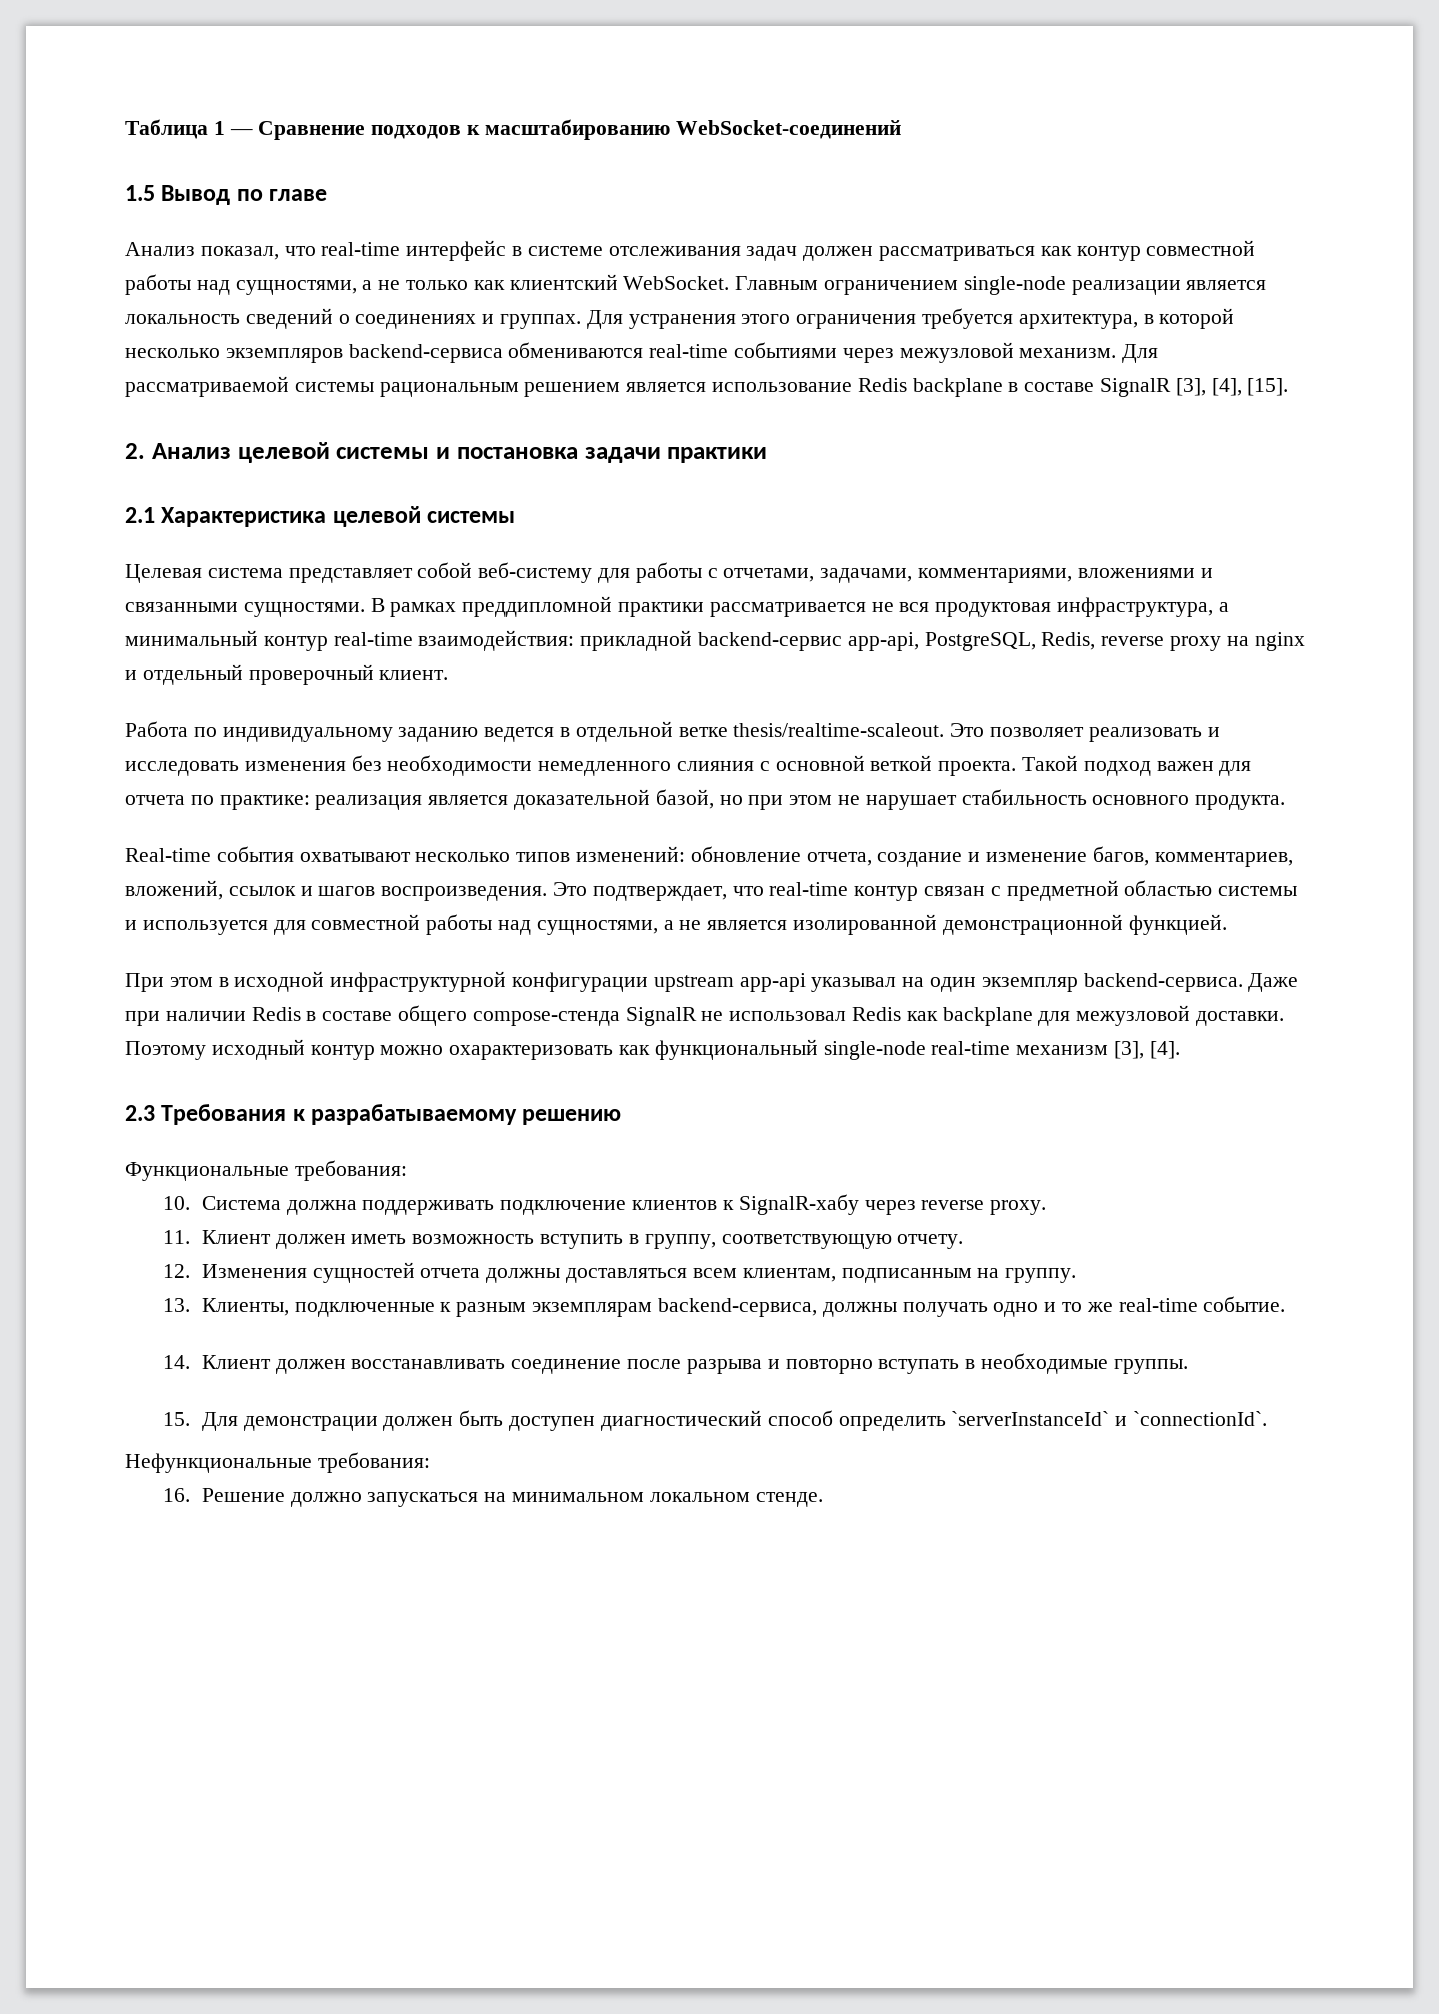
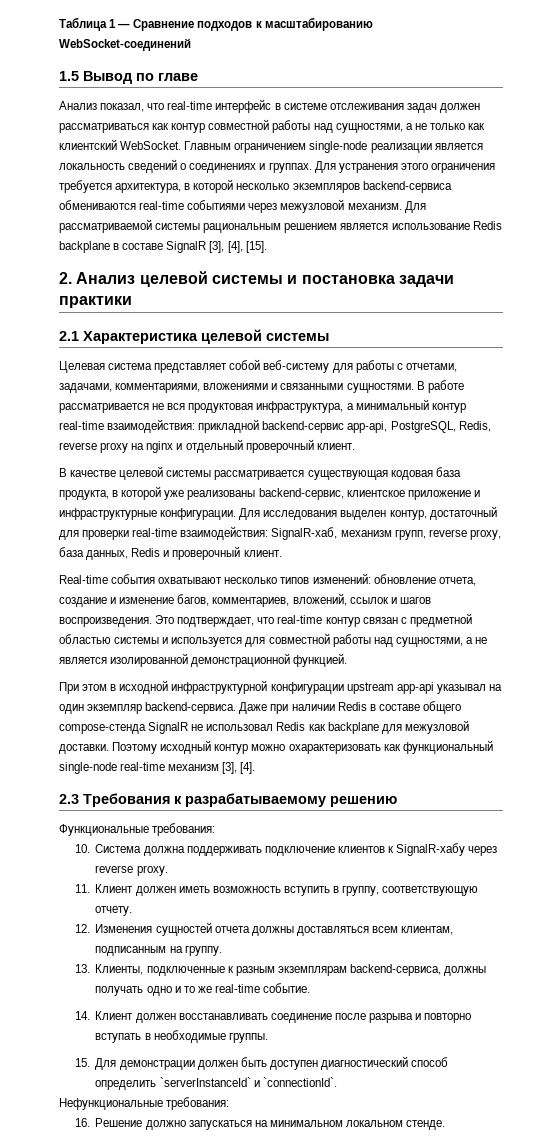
[390,596,705,617] рамках преддипломной практики -> [427,380,464,393] работе
[125,721,1220,742] [125,755,1252,776] [125,789,1286,810] Работа по индивидуальному заданию ведется в отдельной ветке thesis/realtime-scaleout. Это позволяет реализовать и исследовать изменения без необходимости немедленного слияния с основной веткой проекта. Такой подход важен для отчета по практике: реализация является доказательной базой, но при этом не нарушает стабильность основного продукта. -> [59,466,461,480] [59,486,480,500] [59,506,497,520] [59,526,501,540] [59,546,282,560] В качестве целевой системы рассматривается существующая кодовая база продукта, в которой уже реализованы backend-сервис, клиентское приложение и инфраструктурные конфигурации. Для исследования выделен контур, достаточный для проверки real-time взаимодействия: SignalR-хаб, механизм групп, reverse proxy, база данных, Redis и проверочный клиент.

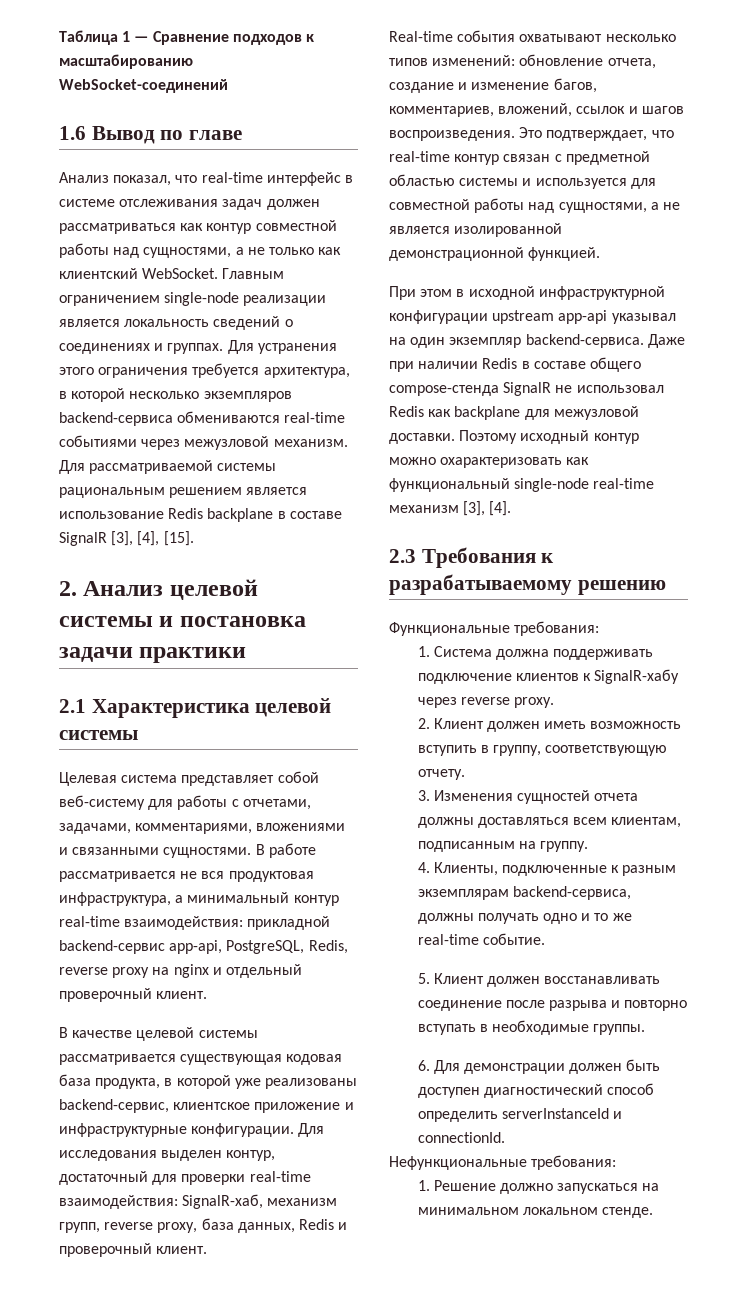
[59,71,79,81] 1.5 -> [59,126,86,140] 1.6
[74,844,90,853] 10. -> [417,646,430,657] 1.
[74,884,90,893] 11. -> [417,718,430,729] 2.
[74,924,90,933] 12. -> [417,790,430,801] 3.
[74,964,90,973] 13. -> [417,862,430,873] 4.
[74,1011,90,1020] 14. -> [417,973,430,984] 5.
[74,1058,90,1067] 15. -> [417,1060,430,1071] 6.
[159,1077,337,1087] `serverInstanceId` и `connectionId`. -> [501,1108,623,1119] [417,1132,505,1143] serverInstanceId и connectionId.
[74,1118,90,1127] 16. -> [417,1180,430,1191] 1.

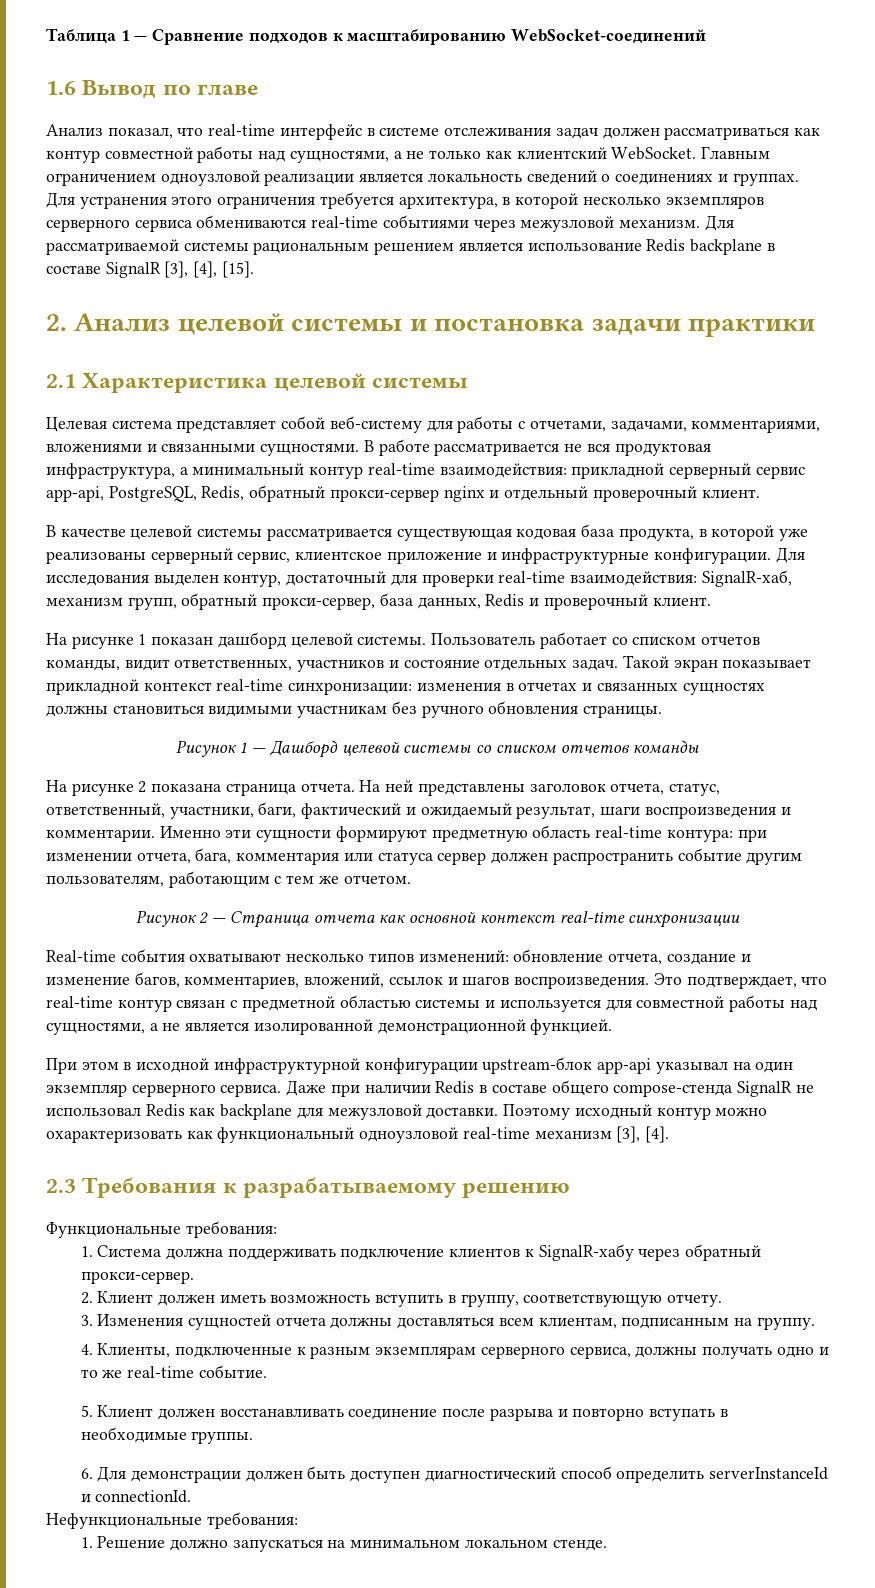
[164,292,240,306] single-node -> [160,170,260,186] одноузловой
[59,412,173,426] backend-сервиса -> [46,219,192,232] серверного сервиса
[59,940,165,954] backend-сервис -> [669,463,805,479] серверный сервис
[59,967,170,978] reverse proxy на -> [249,485,439,502] обратный прокси-сервер
[59,1099,169,1113] backend-сервис, -> [150,548,291,564] серверный сервис,
[104,1222,198,1233] reverse proxy, -> [181,593,376,610] обратный прокси-сервер,
(208, 1250) none -> [46,632,760,649] [46,655,812,672] [46,679,765,695] [46,701,663,718] [175,740,700,758] [46,780,720,796] [46,802,791,819] [46,825,767,842] [46,848,803,865] [46,871,411,888] [135,910,741,928] // На рисунке 1 показан дашборд целевой системы. Пользователь работает со списком отчетов команды, видит ответственных, участников и состояние отдельных задач. Такой экран показывает прикладной контекст real-time синхронизации: изменения в отчетах и связанных сущностях должны становиться видимыми участникам без ручного обновления страницы. // Рисунок 1 — Дашборд целевой системы со списком отчетов команды // На рисунке 2 показана страница отчета. На ней представлены заголовок отчета, статус, ответственный, участники, баги, фактический и ожидаемый результат, шаги воспроизведения и комментарии. Именно эти сущности формируют предметную область real-time контура: при изменении отчета, бага, комментария или статуса сервер должен распространить событие другим пользователям, работающим с тем же отчетом. // Рисунок 2 — Страница отчета как основной контекст real-time синхронизации
[492,310,555,324] upstream -> [482,1057,593,1074] upstream-блок
[525,334,644,348] backend-сервиса. -> [131,1084,282,1097] серверного сервиса.
[514,478,590,492] single-node -> [359,1127,459,1143] одноузловой
[460,697,555,708] reverse proxy. -> [685,1244,762,1261] [80,1271,194,1284] обратный прокси-сервер.
[512,886,631,900] backend-сервиса, -> [480,1346,631,1359] серверного сервиса,

